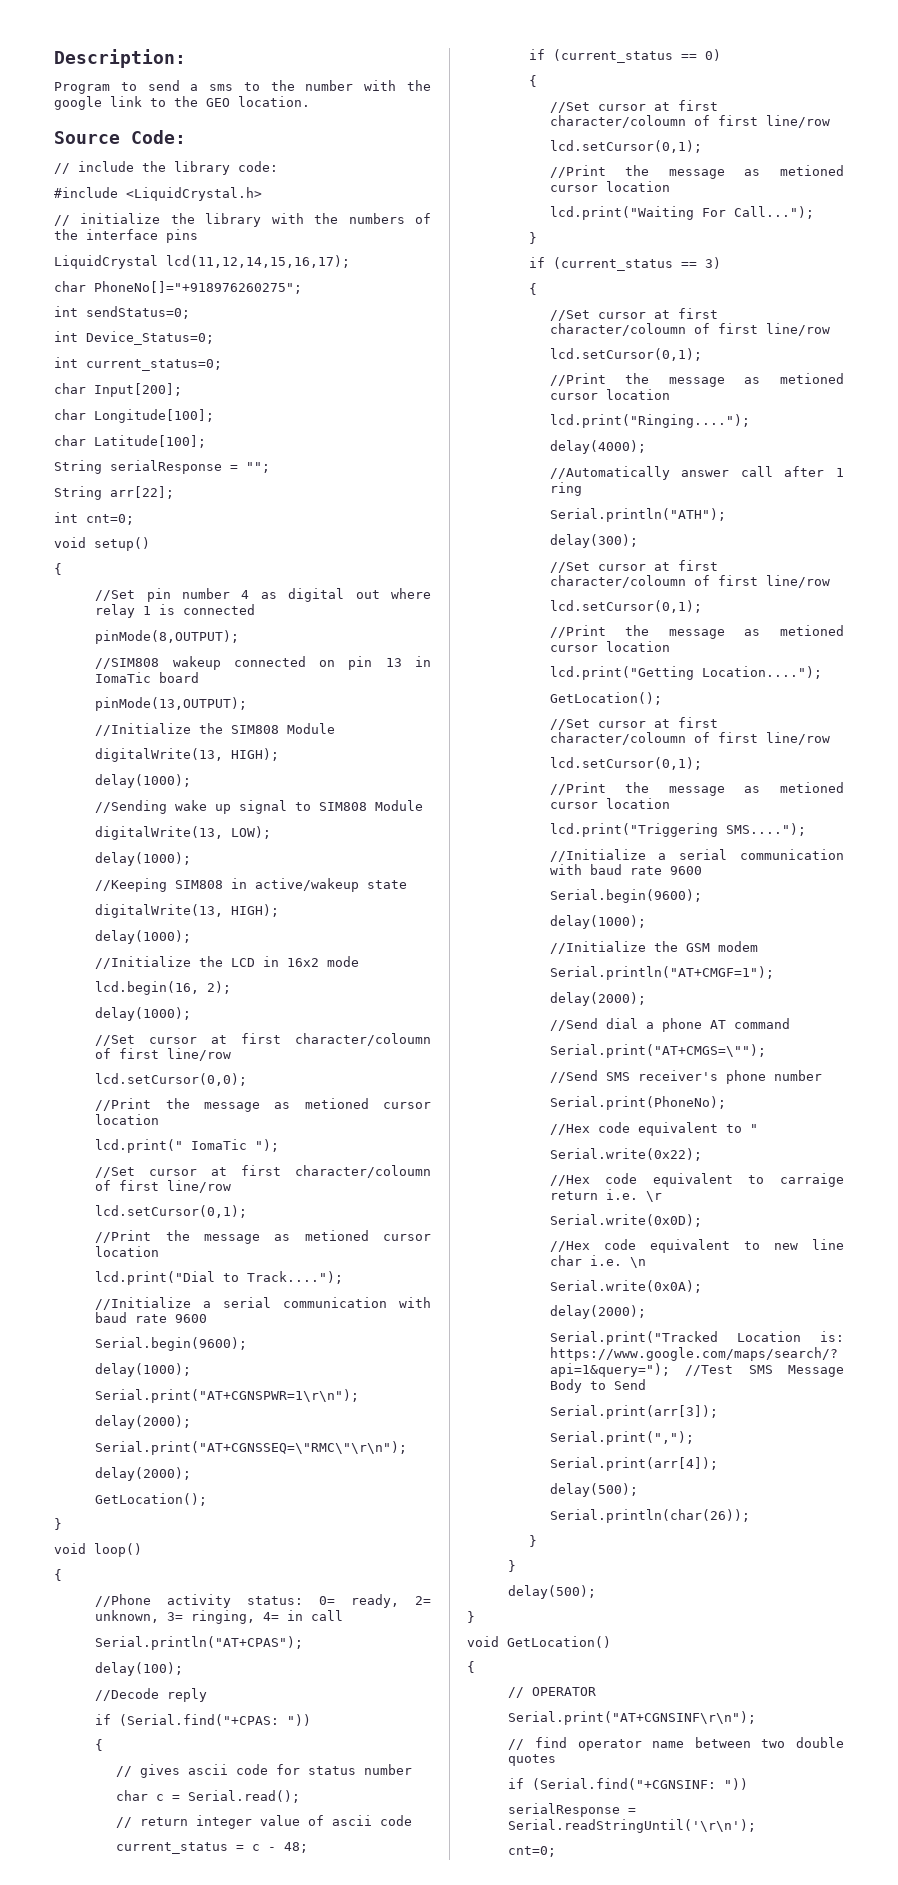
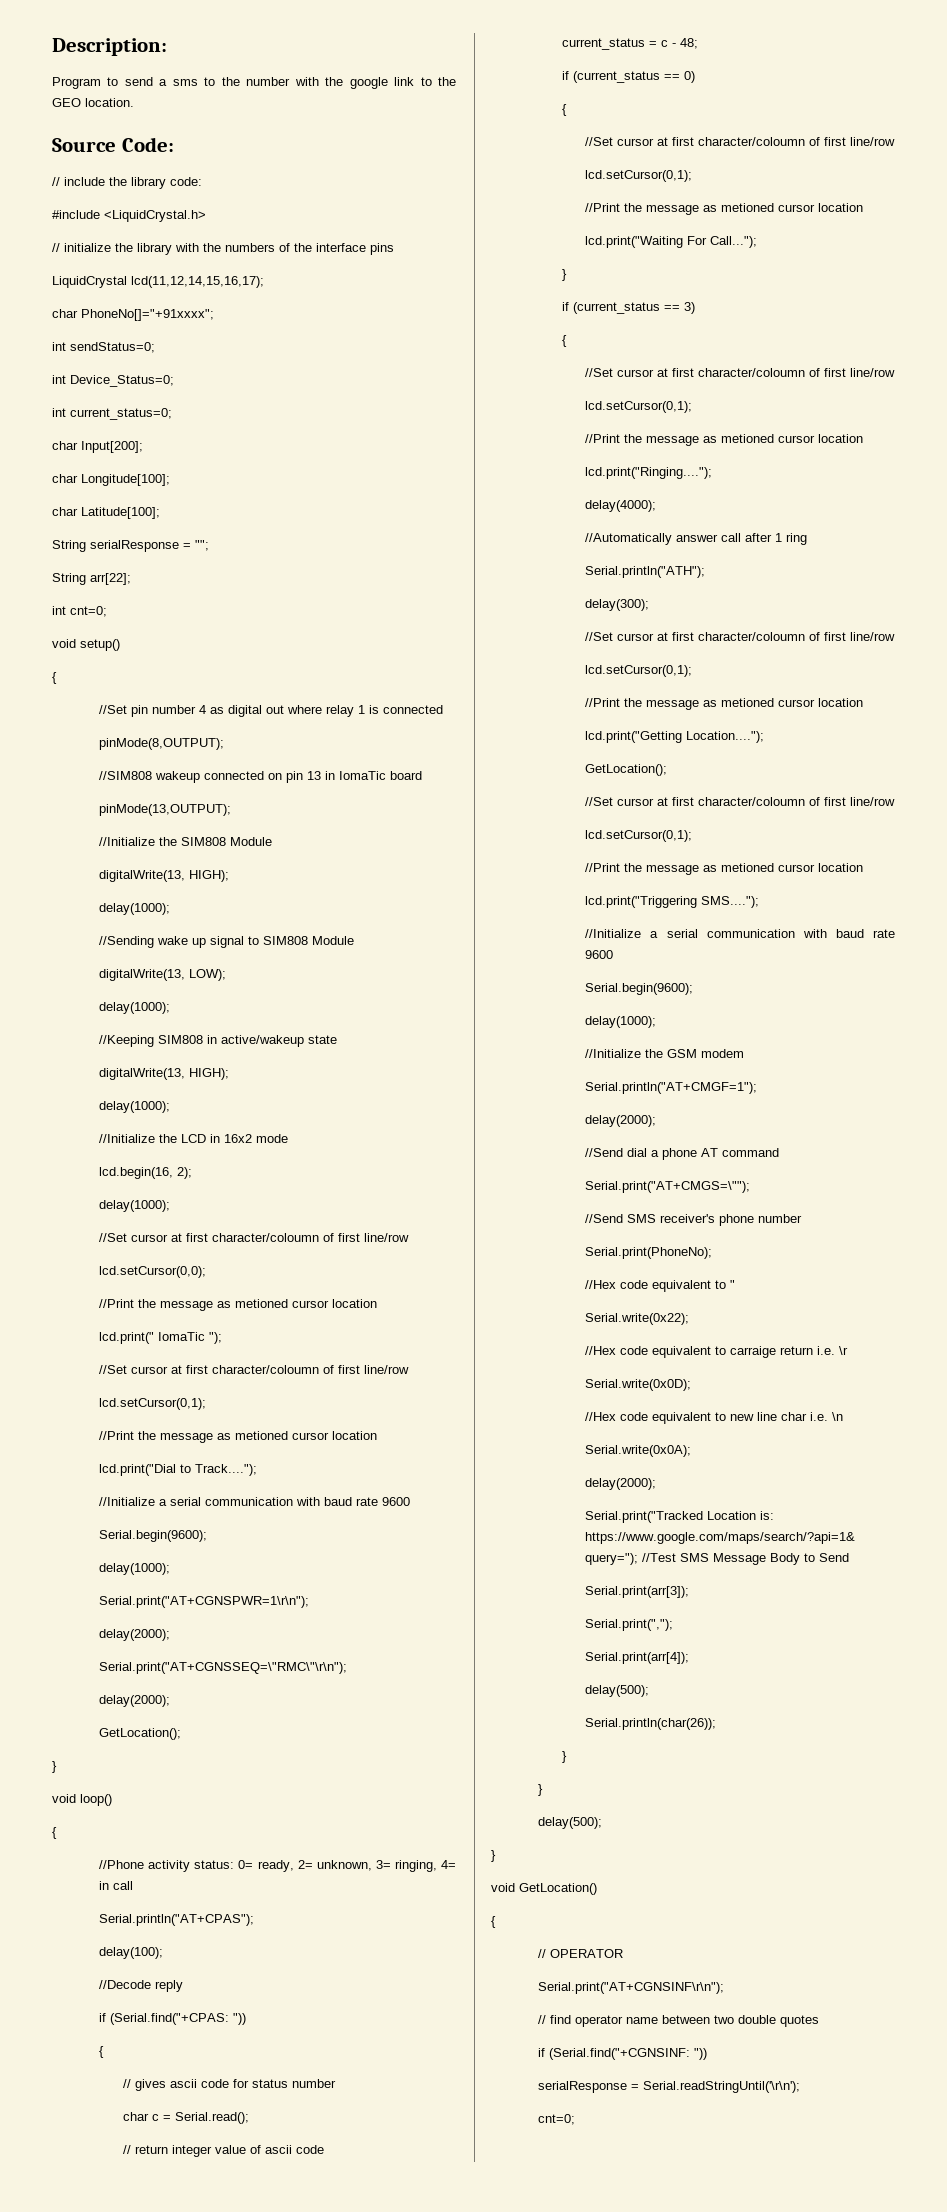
[94,281,302,294] PhoneNo[]="+918976260275"; -> [81,309,214,321] PhoneNo[]="+91xxxx";

